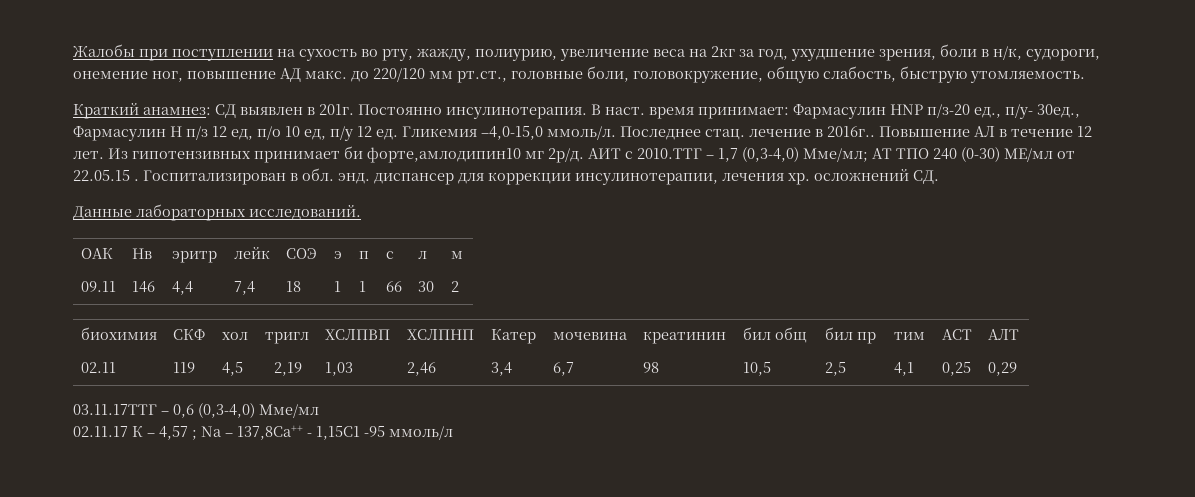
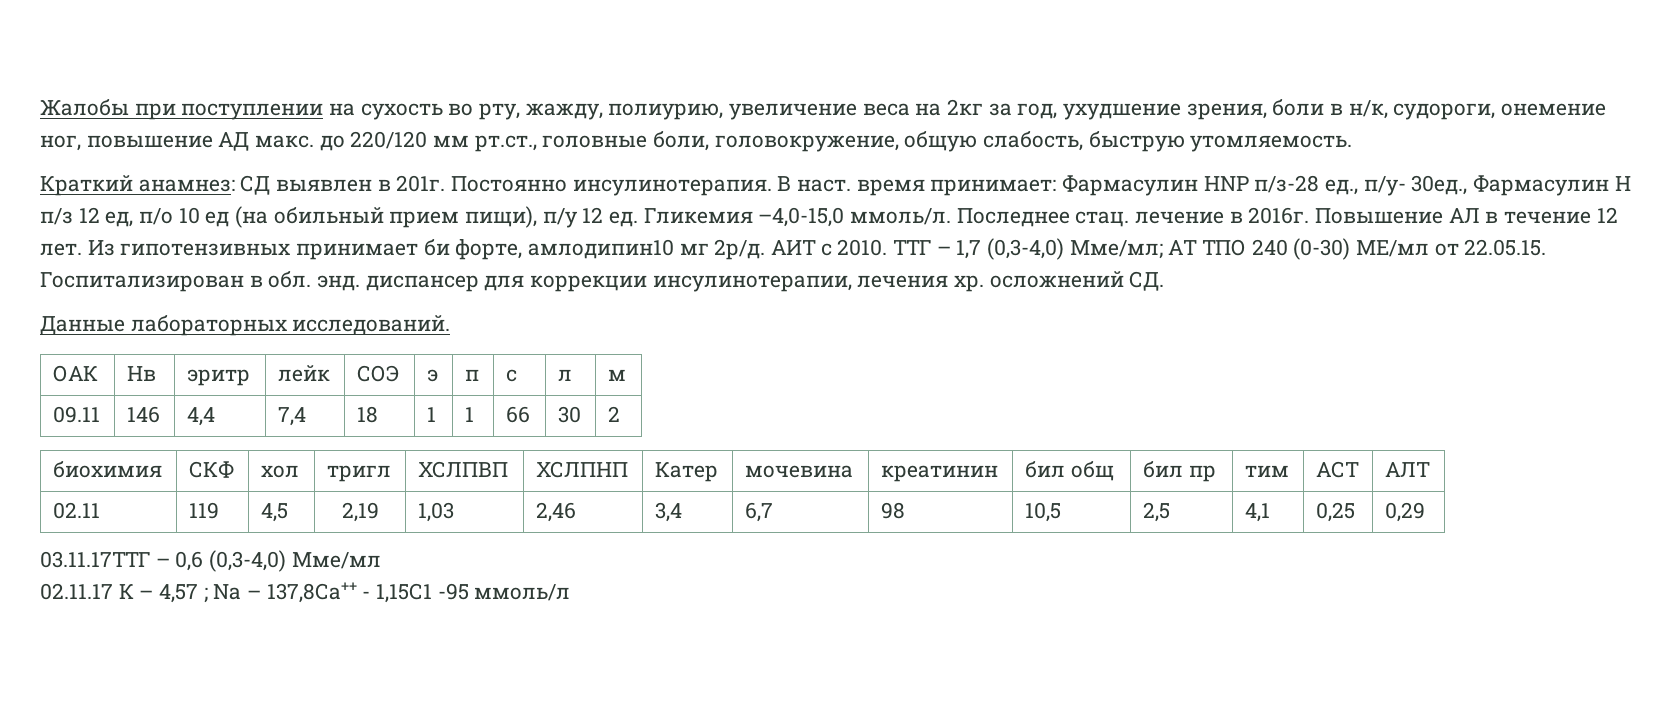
[927,104,970,118] п/з-20 -> [1254,175,1320,193] п/з-28
[304,129,326,140] ед, -> [205,206,538,228] ед (на обильный прием пищи),
[827,126,875,137] 2016г.. -> [1248,207,1310,224] 2016г.
[367,147,521,163] форте,амлодипин10 -> [455,239,675,260] форте, амлодипин10
[637,148,702,159] 2010.ТТГ -> [837,239,932,256] 2010. ТТГ
[73,170,139,181] 22.05.15 . -> [1464,239,1547,256] 22.05.15.

